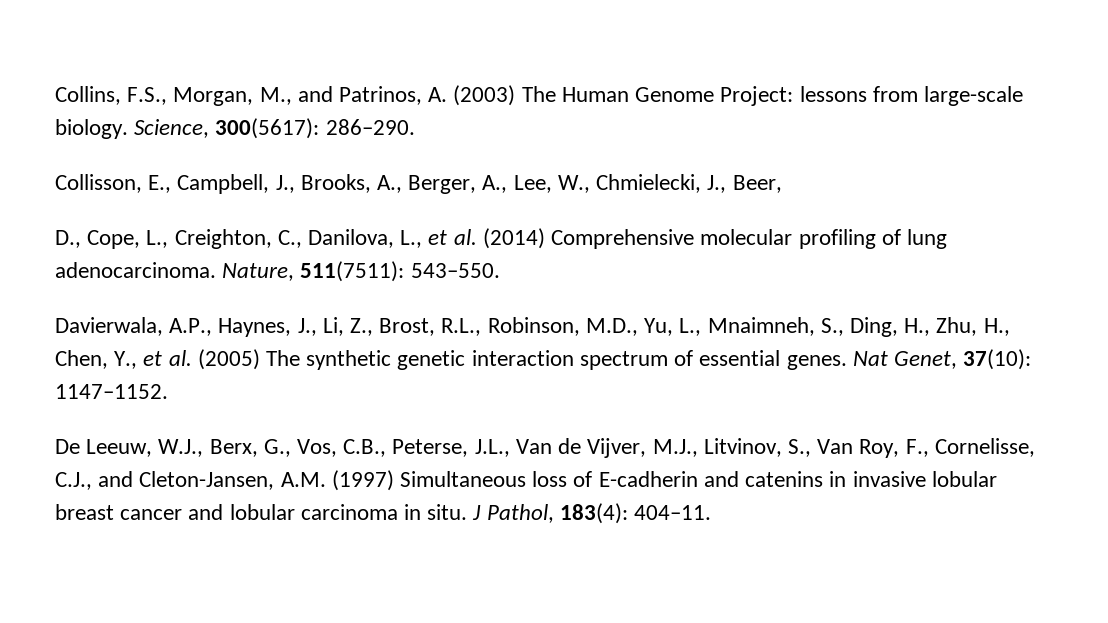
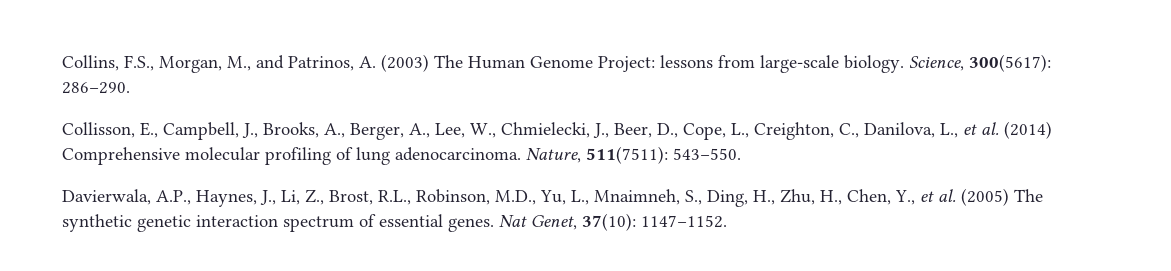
(782, 184) // -> (652, 130) none
[55,438,1035,458] [55,470,997,491] [55,503,712,524] // De Leeuw, W.J., Berx, G., Vos, C.B., Peterse, J.L., Van de Vijver, M.J., Litvinov, S., Van Roy, F., Cornelisse, C.J., and Cleton-Jansen, A.M. (1997) Simultaneous loss of E-cadherin and catenins in invasive lobular breast cancer and lobular carcinoma in situ. J Pathol, 183(4): 404–11. -> (727, 221) none

